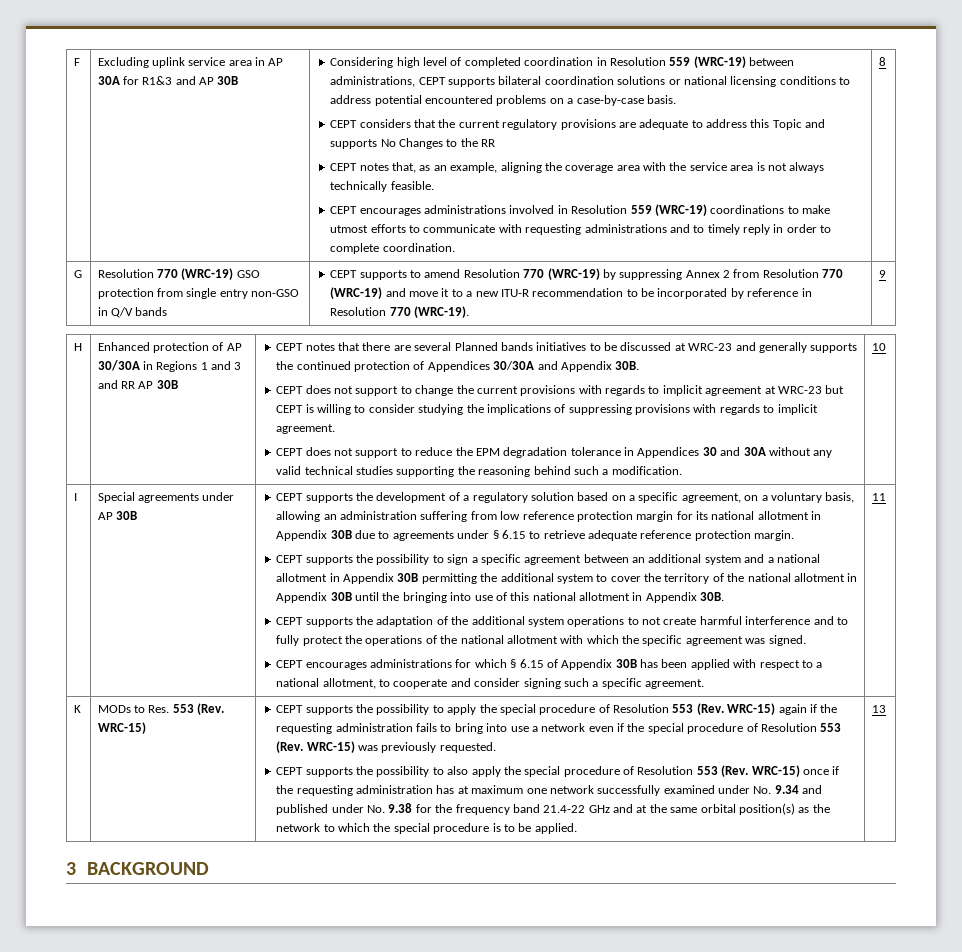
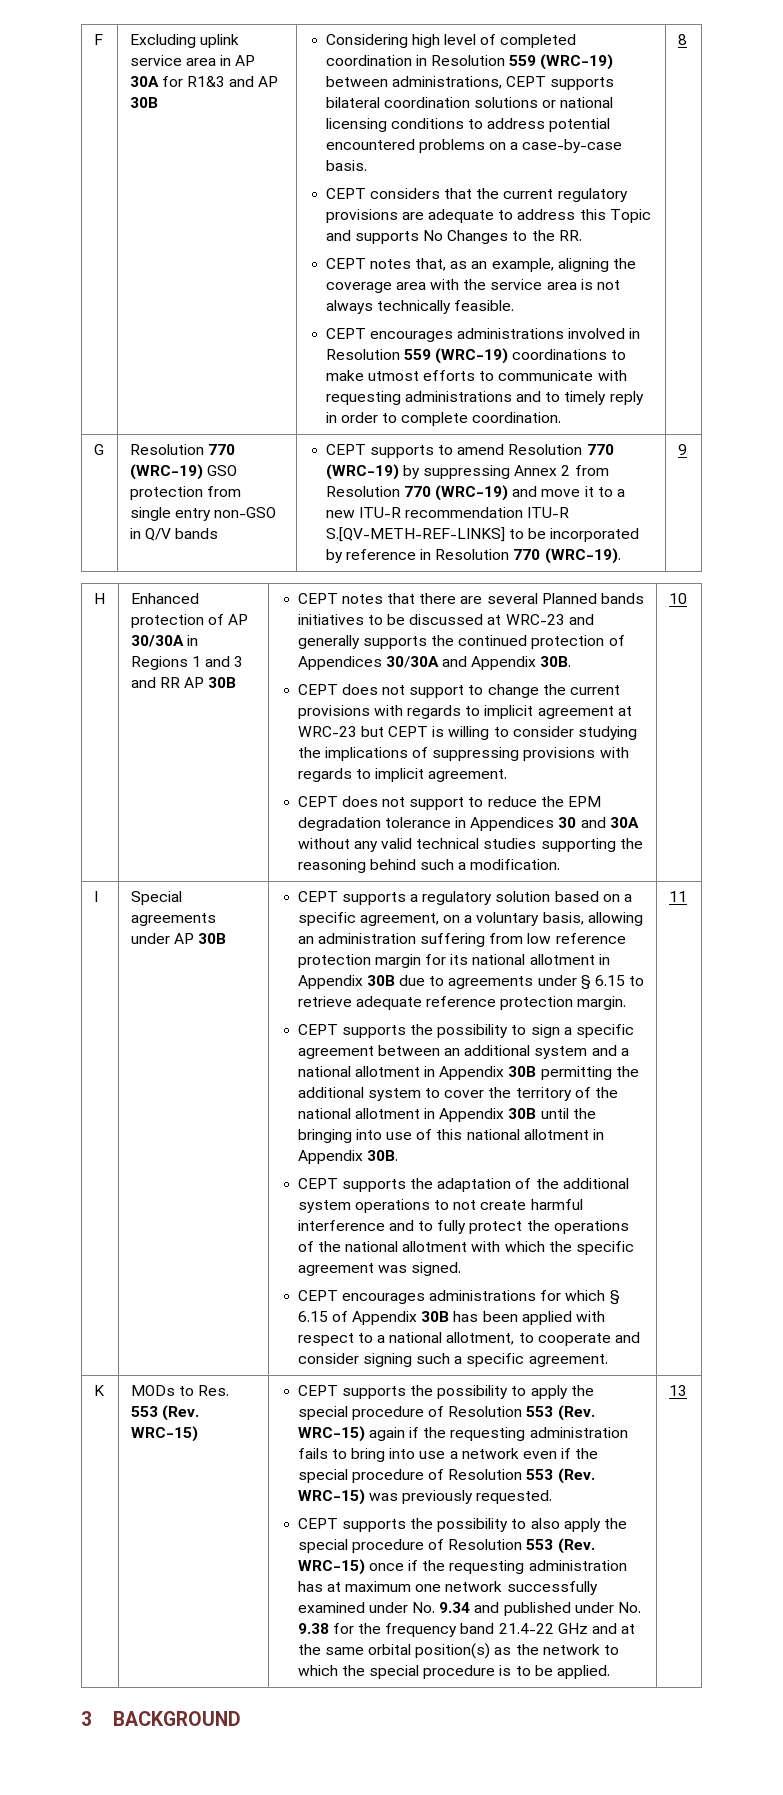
[481,139,496,147] RR -> [558,230,582,241] RR.
(624, 292) none -> [527,507,570,518] [325,527,505,542] ITU-R S.[QV-METH-REF-LINKS]
[356,492,460,503] the development of -> (406, 898) none

